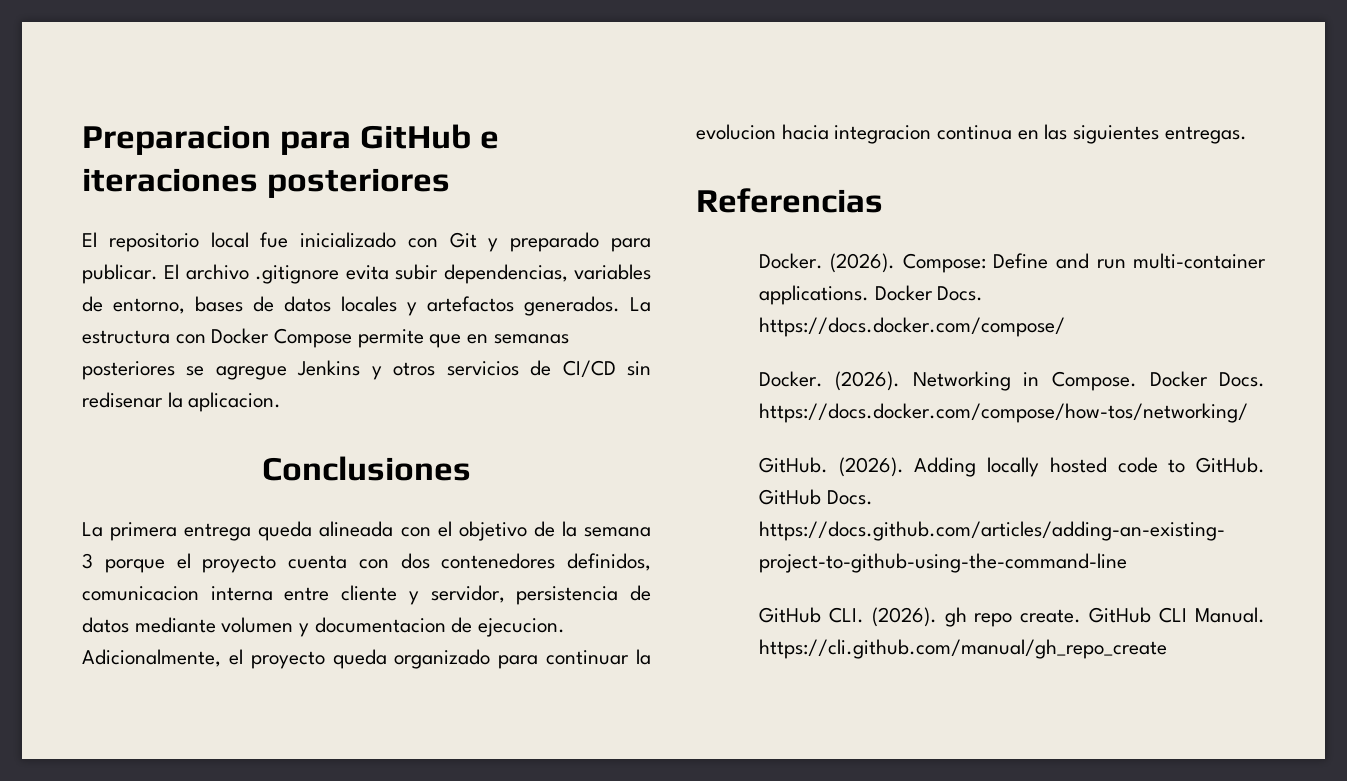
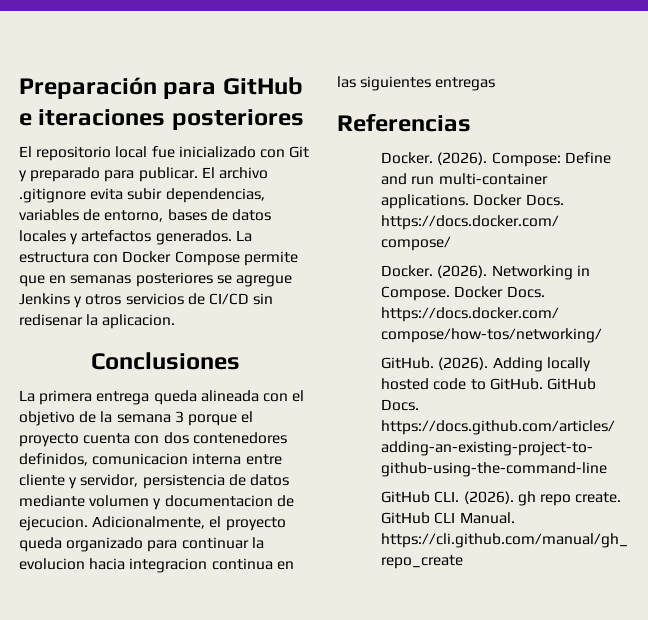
[82,125,271,155] Preparacion -> [19,77,157,99] Preparación
[1164,126,1247,144] entregas. -> [435,77,496,91] entregas

